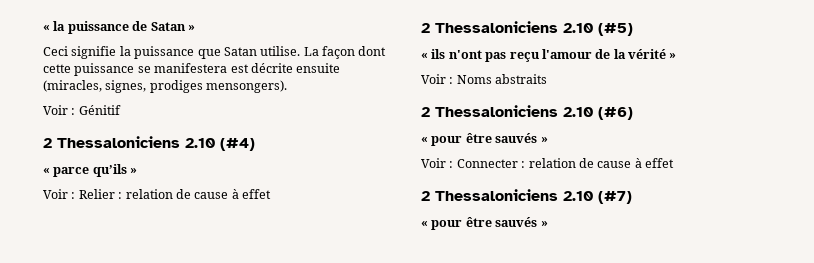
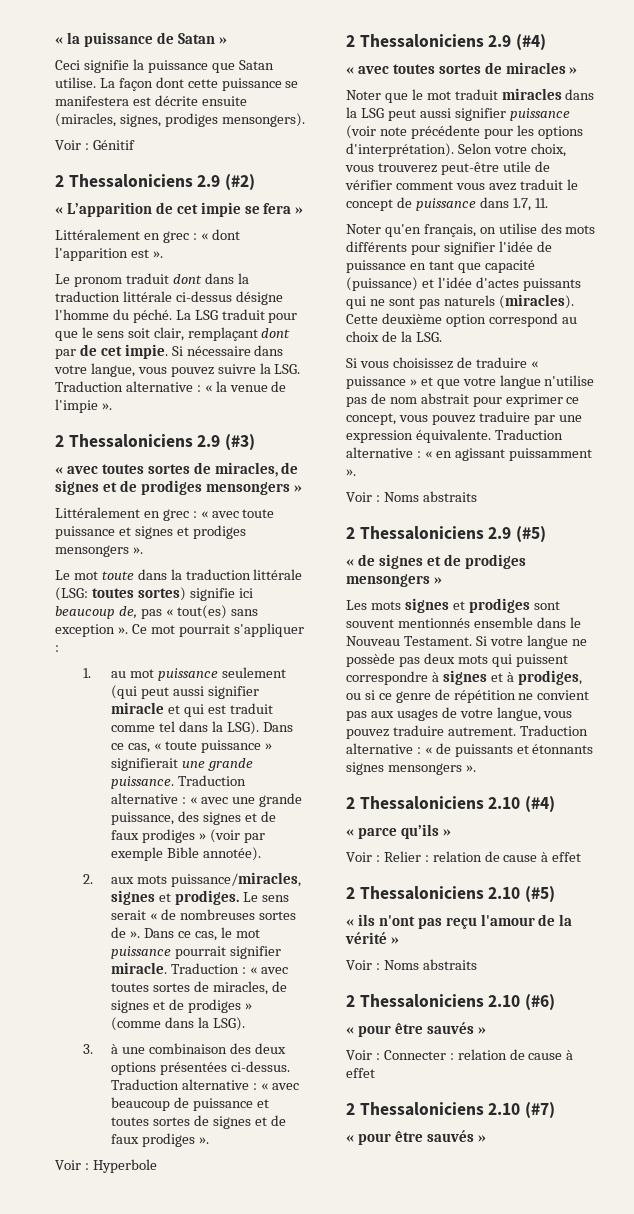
(121, 110) none -> [55,174,256,190] [55,202,304,217] [55,229,240,243] [55,247,163,261] [55,273,249,287] [55,291,283,305] [55,309,298,323] [55,327,291,341] [55,344,284,359] [54,363,301,377] [55,381,287,392] [55,399,112,413] [55,434,256,450] [55,462,299,477] [55,480,302,495] [55,507,275,521] [55,525,246,539] [55,545,143,557] [55,569,303,580] [55,587,253,601] [55,605,258,619] [55,623,304,637] [55,645,59,652] [83,667,287,681] [111,685,260,699] [111,702,273,717] [111,721,293,735] [111,740,272,753] [111,758,254,771] [111,775,247,789] [111,793,302,807] [111,811,276,825] [111,829,265,843] [111,847,262,861] [83,872,302,887] [111,890,289,905] [111,909,296,920] [111,927,260,941] [111,946,282,959] [111,962,288,974] [111,981,287,995] [111,999,252,1013] [111,1017,246,1031] [83,1043,286,1054] [111,1061,291,1075] [111,1079,299,1090] [111,1097,270,1111] [111,1115,286,1129] [111,1133,210,1147] [55,1159,157,1173] [346,34,547,50] [346,62,578,74] [346,88,595,103] [346,107,570,121] [346,125,583,139] [346,143,566,157] [345,161,550,175] [345,179,578,191] [346,197,548,211] [346,223,596,237] [346,241,552,255] [346,260,535,273] [346,277,581,291] [346,294,574,309] [346,313,577,327] [346,331,442,342] [346,357,538,369] [346,375,595,389] [346,393,580,407] [346,411,582,425] [346,429,563,443] [346,447,592,461] [346,469,356,476] [346,491,477,502] [346,526,547,542] [346,554,526,569] [346,574,442,587] [346,598,560,613] [346,617,581,628] [346,635,587,649] [346,653,568,667] [346,670,582,685] [346,689,590,703] [346,707,573,721] [346,725,588,739] [346,743,594,757] [346,762,476,775] // 2 Thessaloniciens 2.9 (#2) // « L’apparition de cet impie se fera » // Littéralement en grec : « dont l'apparition est ». // Le pronom traduit dont dans la traduction littérale ci-dessus désigne l'homme du péché. La LSG traduit pour que le sens soit clair, remplaçant dont par de cet impie. Si nécessaire dans votre langue, vous pouvez suivre la LSG. Traduction alternative : « la venue de l'impie ». // 2 Thessaloniciens 2.9 (#3) // « avec toutes sortes de miracles, de signes et de prodiges mensongers » // Littéralement en grec : « avec toute puissance et signes et prodiges mensongers ». // Le mot toute dans la traduction littérale (LSG: toutes sortes) signifie ici beaucoup de, pas « tout(es) sans exception ». Ce mot pourrait s'appliquer : // 1. au mot puissance seulement (qui peut aussi signifier miracle et qui est traduit comme tel dans la LSG). Dans ce cas, « toute puissance » signifierait une grande puissance. Traduction alternative : « avec une grande puissance, des signes et de faux prodiges » (voir par exemple Bible annotée). // 2. aux mots puissance/miracles, signes et prodiges. Le sens serait « de nombreuses sortes de ». Dans ce cas, le mot puissance pourrait signifier miracle. Traduction : « avec toutes sortes de miracles, de signes et de prodiges » (comme dans la LSG). // 3. à une combinaison des deux options présentées ci-dessus. Traduction alternative : « avec beaucoup de puissance et toutes sortes de signes et de faux prodiges ». // Voir : Hyperbole // 2 Thessaloniciens 2.9 (#4) // « avec toutes sortes de miracles » // Noter que le mot traduit miracles dans la LSG peut aussi signifier puissance (voir note précédente pour les options d'interprétation). Selon votre choix, vous trouverez peut-être utile de vérifier comment vous avez traduit le concept de puissance dans 1.7, 11. // Noter qu'en français, on utilise des mots différents pour signifier l'idée de puissance en tant que capacité (puissance) et l'idée d'actes puissants qui ne sont pas naturels (miracles). Cette deuxième option correspond au choix de la LSG. // Si vous choisissez de traduire « puissance » et que votre langue n'utilise pas de nom abstrait pour exprimer ce concept, vous pouvez traduire par une expression équivalente. Traduction alternative : « en agissant puissamment ». // Voir : Noms abstraits // 2 Thessaloniciens 2.9 (#5) // « de signes et de prodiges mensongers » // Les mots signes et prodiges sont souvent mentionnés ensemble dans le Nouveau Testament. Si votre langue ne possède pas deux mots qui puissent correspondre à signes et à prodiges, ou si ce genre de répétition ne convient pas aux usages de votre langue, vous pouvez traduire autrement. Traduction alternative : « de puissants et étonnants signes mensongers ».

